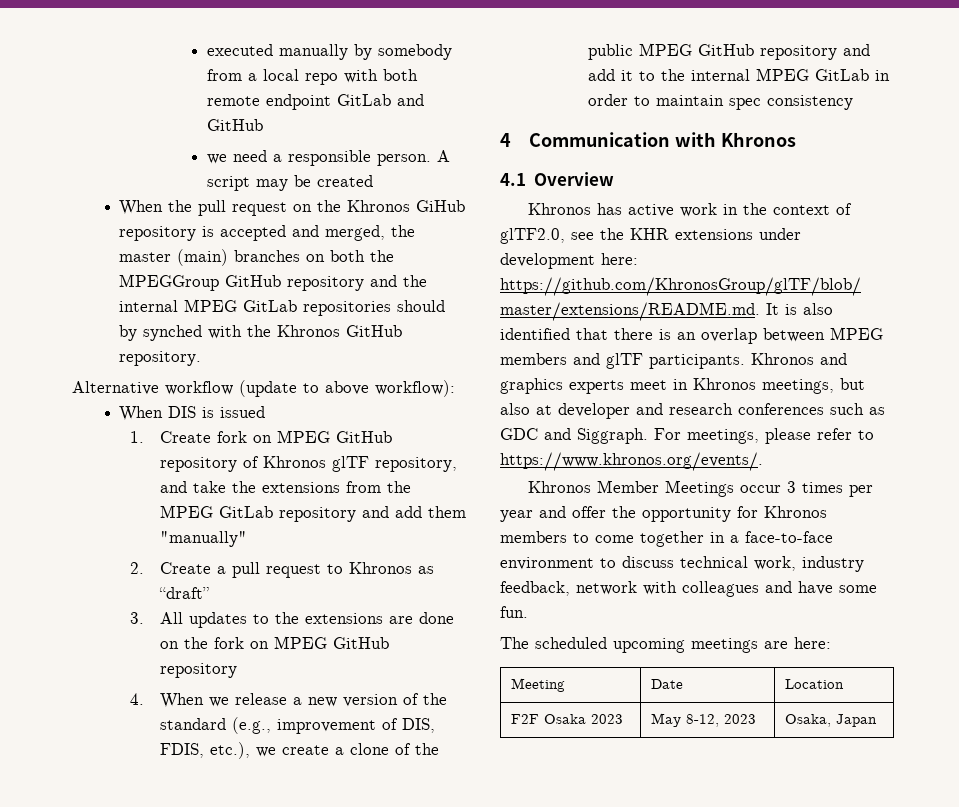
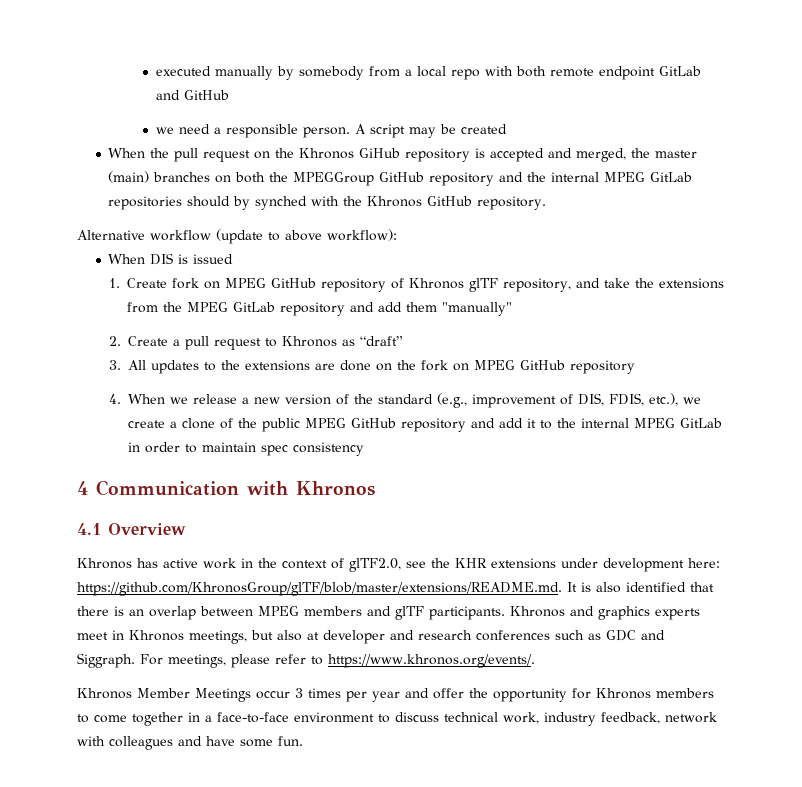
[500,637,831,653] [511,678,566,692] [651,679,684,689] [785,679,845,689] [511,714,624,724] [651,713,757,727] [785,714,878,727] // The scheduled upcoming meetings are here: // Meeting | Date | Location // F2F Osaka 2023 | May 8-12, 2023 | Osaka, Japan -> (303, 741) none

